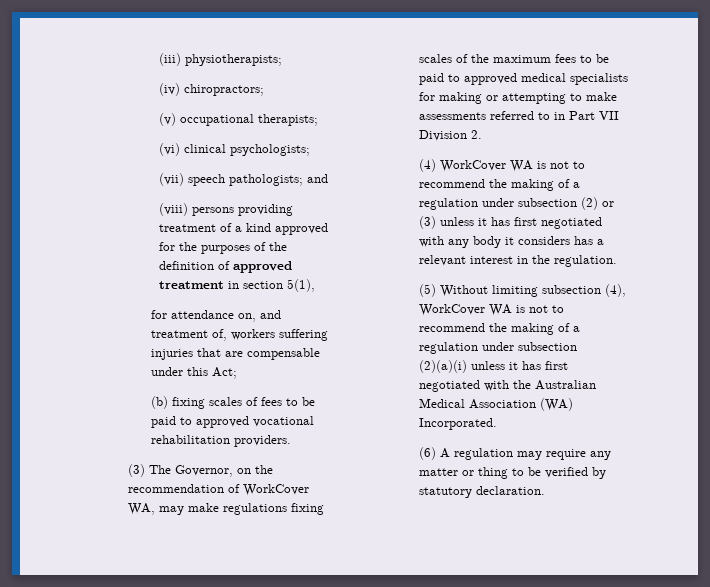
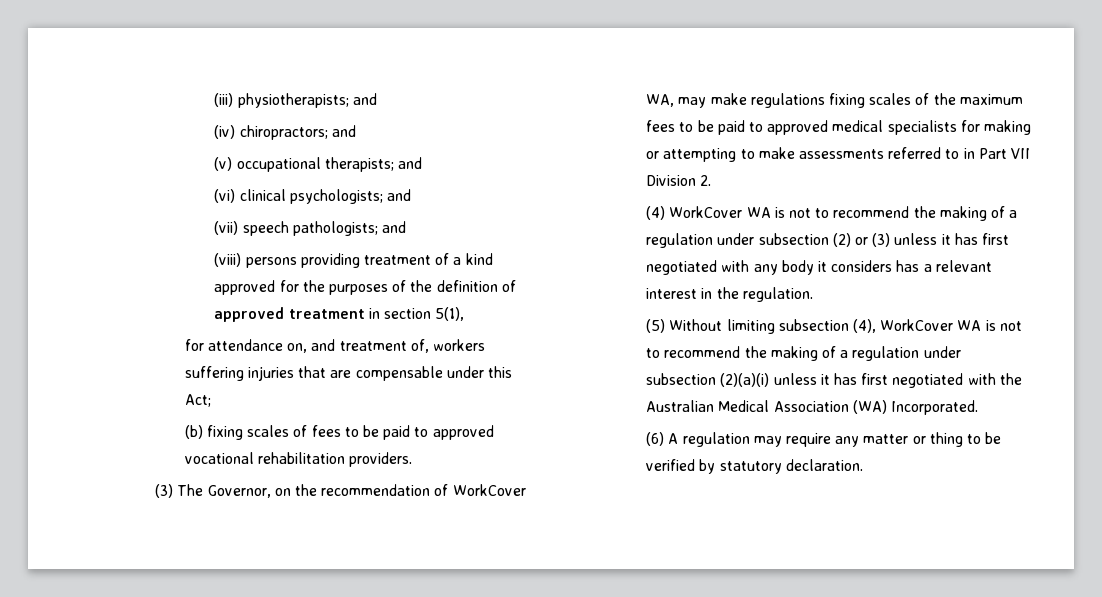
(282, 60) none -> [352,93,377,105] and
(264, 90) none -> [331,125,356,137] and
(318, 120) none -> [398,157,423,169] and
(310, 150) none -> [387,189,412,201] and

